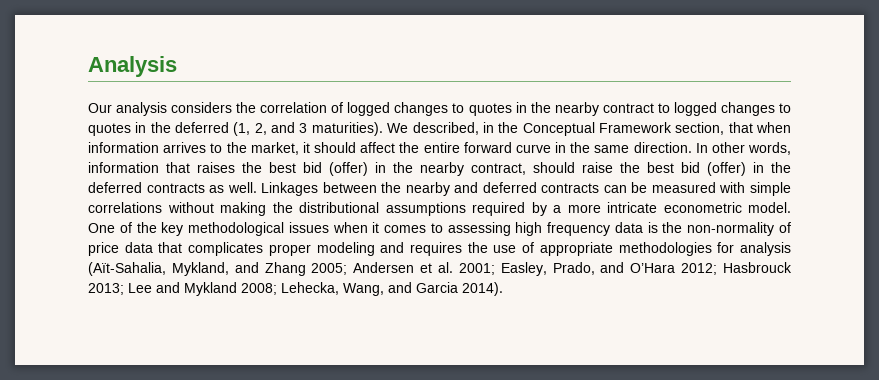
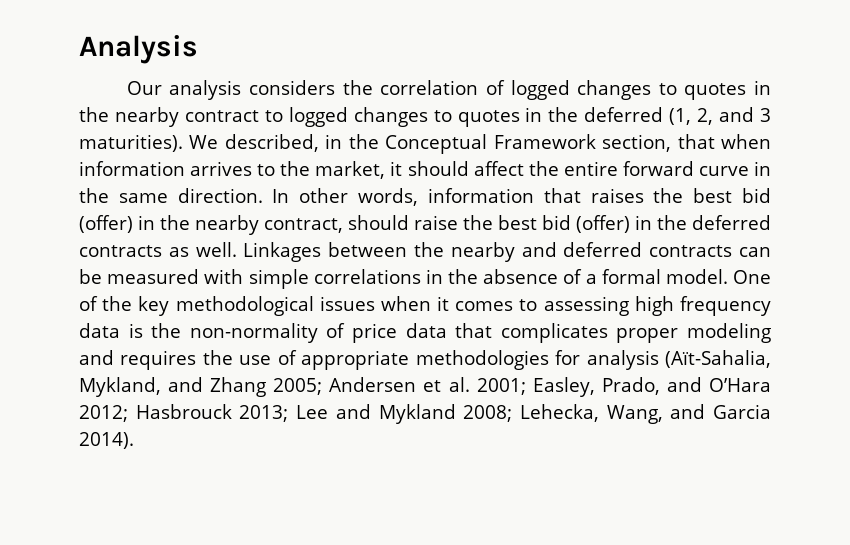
[167,202,742,216] without making the distributional assumptions required by a more intricate econometric -> [425,269,661,284] in the absence of a formal

